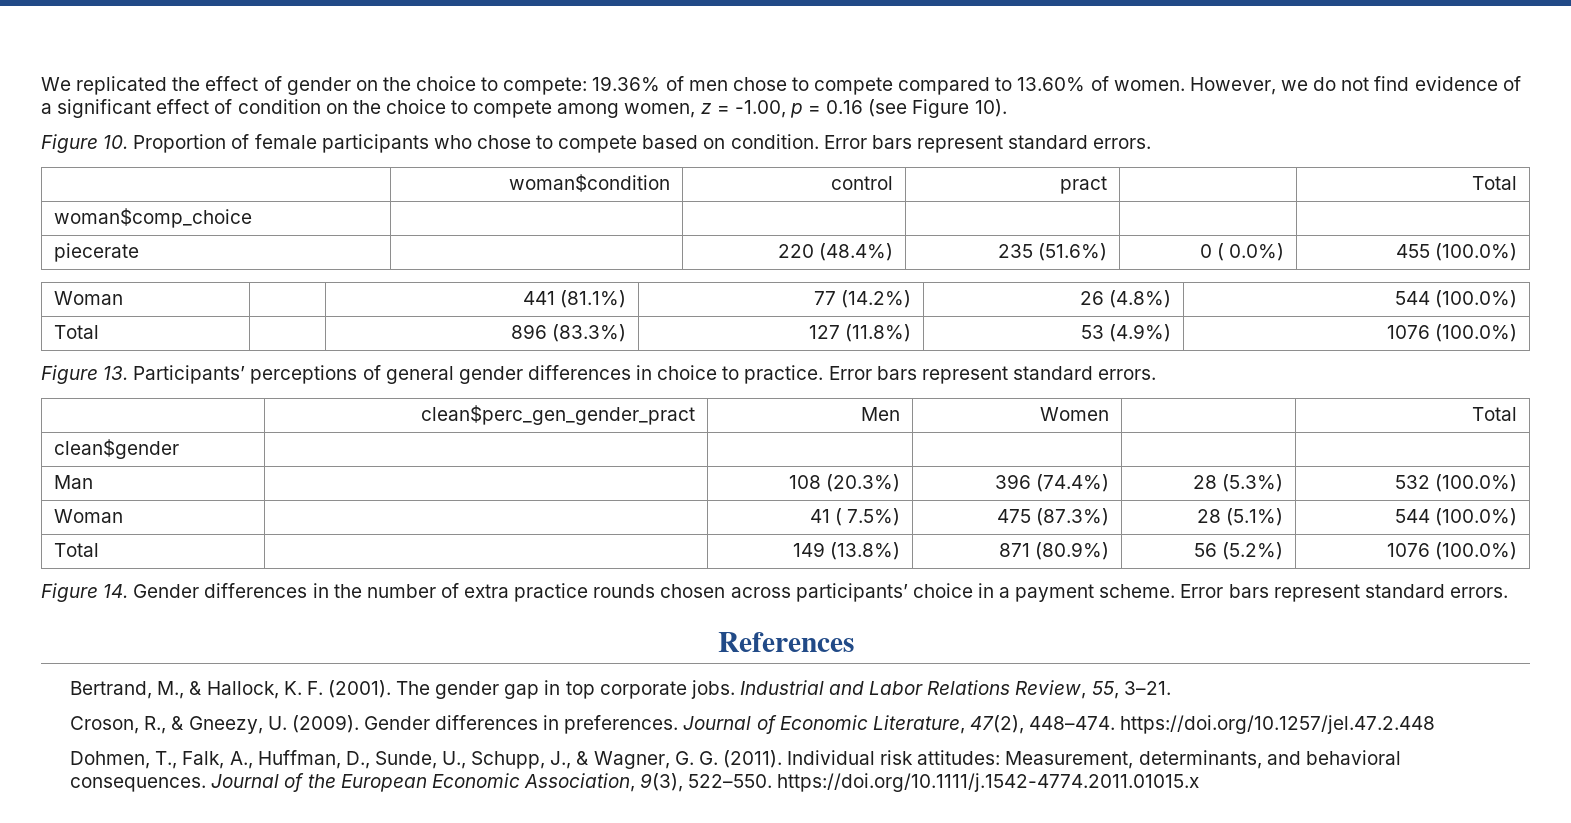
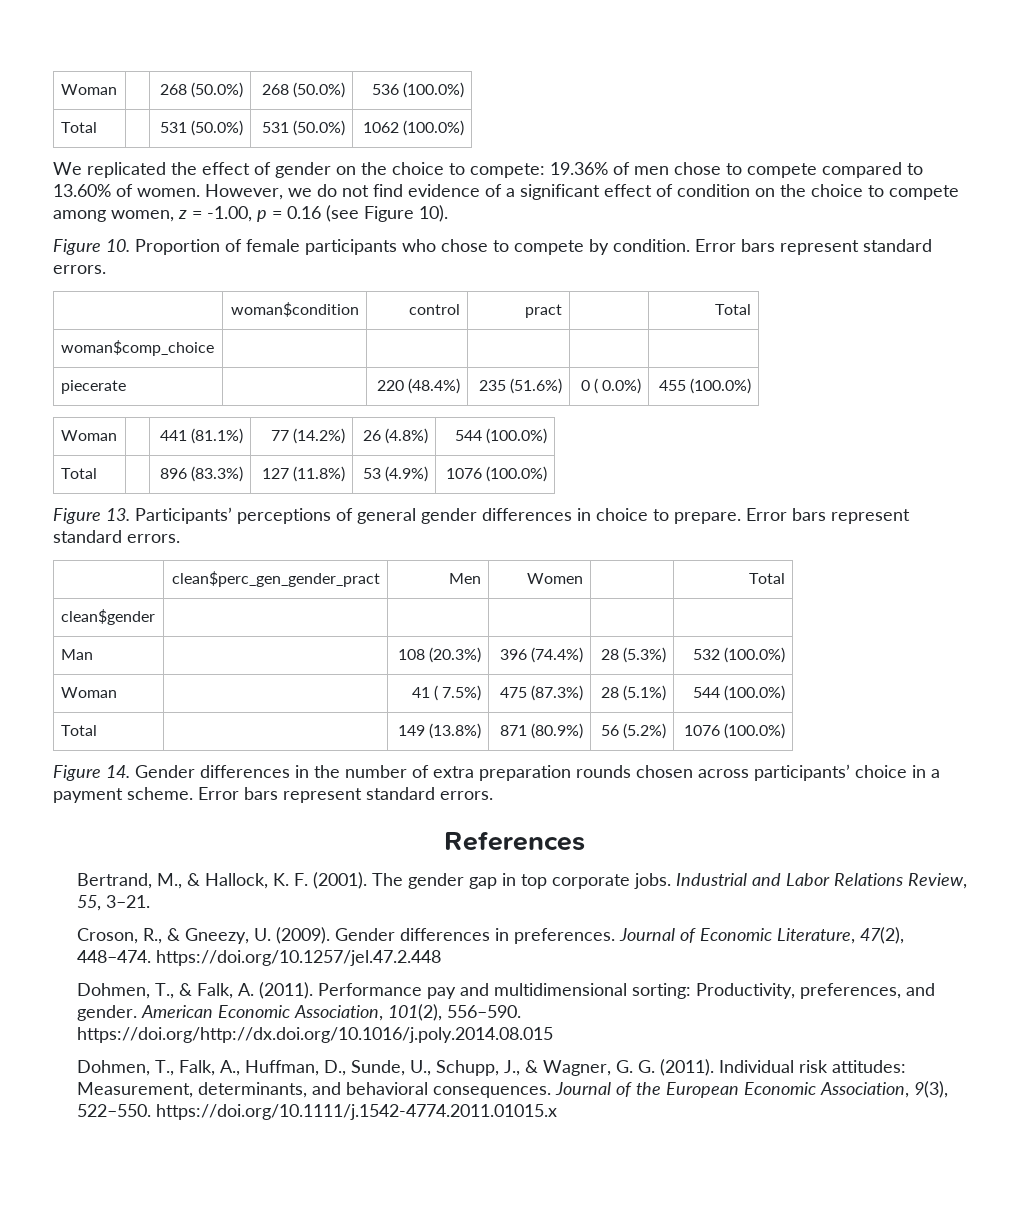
(41, 84) none -> [60,84,117,95] [159,82,244,98] [261,82,346,98] [371,82,465,98] [60,122,97,133] [159,120,244,136] [261,120,346,136] [362,120,465,136] Woman | | 268 (50.0%) | 268 (50.0%) | 536 (100.0%) // Total | | 531 (50.0%) | 531 (50.0%) | 1062 (100.0%) //
[642,135,726,149] based on -> [589,239,609,255] by
[744,365,824,384] practice. -> [674,512,741,524] prepare.
[514,583,589,602] practice -> [479,765,571,781] preparation
(1436, 724) none -> [77,982,936,999] [77,1004,522,1021] [77,1027,554,1043] // Dohmen, T., & Falk, A. (2011). Performance pay and multidimensional sorting: Productivity, preferences, and gender. American Economic Association, 101(2), 556–590. https://doi.org/http://dx.doi.org/10.1016/j.poly.2014.08.015

